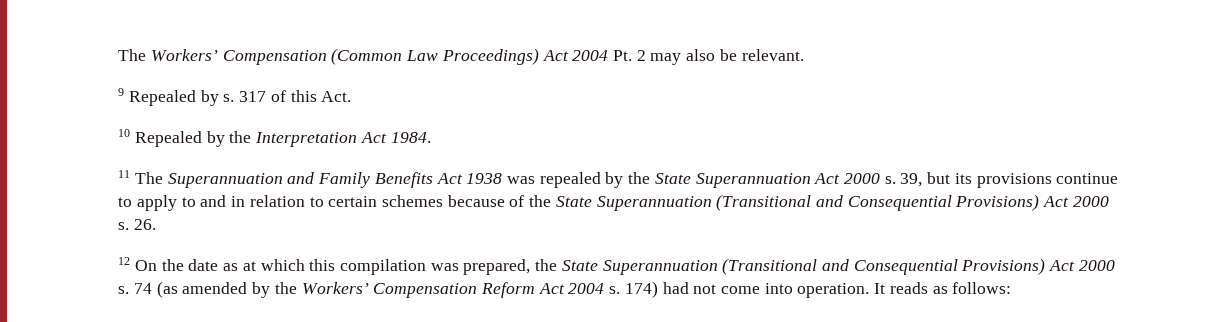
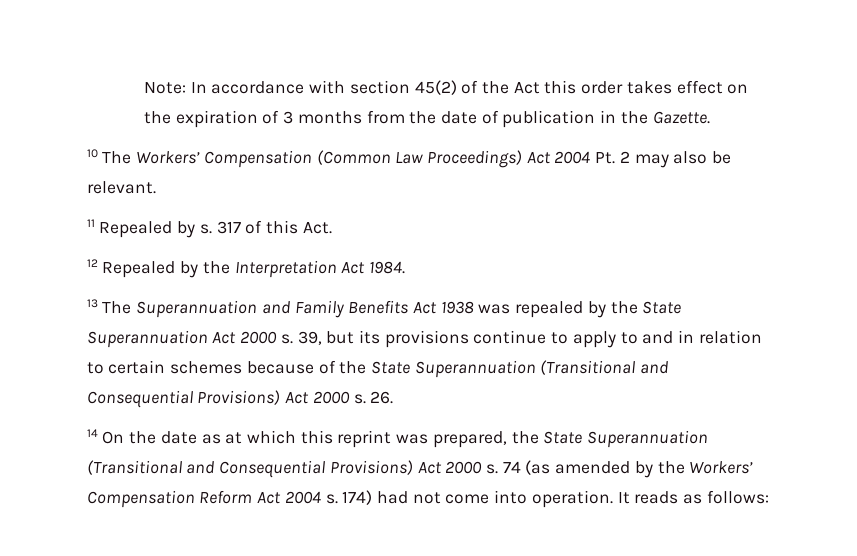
(118, 55) none -> [143,80,749,95] [143,110,710,128] [86,149,98,158] Note: In accordance with section 45(2) of the Act this order takes effect on the expiration of 3 months from the date of publication in the Gazette. // 10
[118,88,125,96] 9 -> [86,219,95,227] 11
[118,129,131,137] 10 -> [86,259,98,267] 12
[118,170,131,178] 11 -> [86,299,98,308] 13
[118,257,131,265] 12 -> [86,429,98,437] 14
[339,259,426,275] compilation -> [337,430,392,448] reprint

